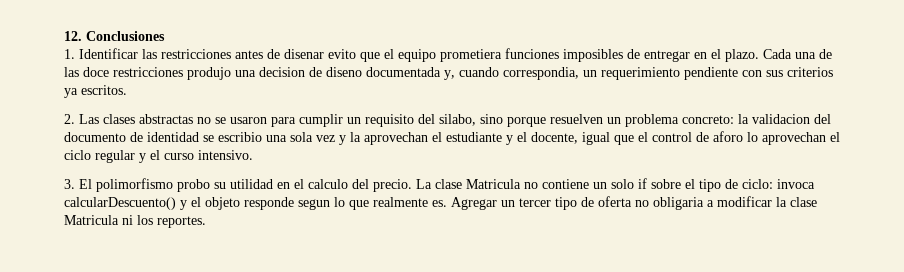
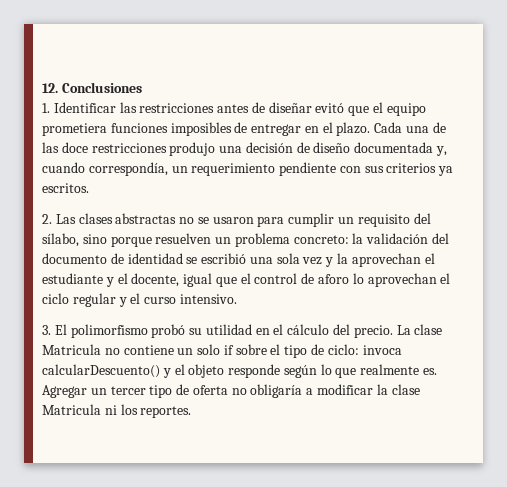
[284,49,356,59] disenar evito -> [268,102,345,113] diseñar evitó
[259,67,362,77] decision de diseno -> [245,142,351,153] decisión de diseño
[503,67,579,80] correspondia, -> [88,162,168,176] correspondía,
[439,114,476,126] silabo, -> [42,233,79,247] sílabo,
[752,114,810,124] validacion -> [366,233,429,244] validación
[218,132,262,142] escribio -> [201,253,247,264] escribió
[177,179,210,192] probo -> [151,324,186,338] probó
[308,179,348,189] calculo -> [287,324,330,335] cálculo
[298,199,330,210] segun -> [283,365,317,378] según
[653,197,704,210] obligaria -> [250,384,303,398] obligaría

